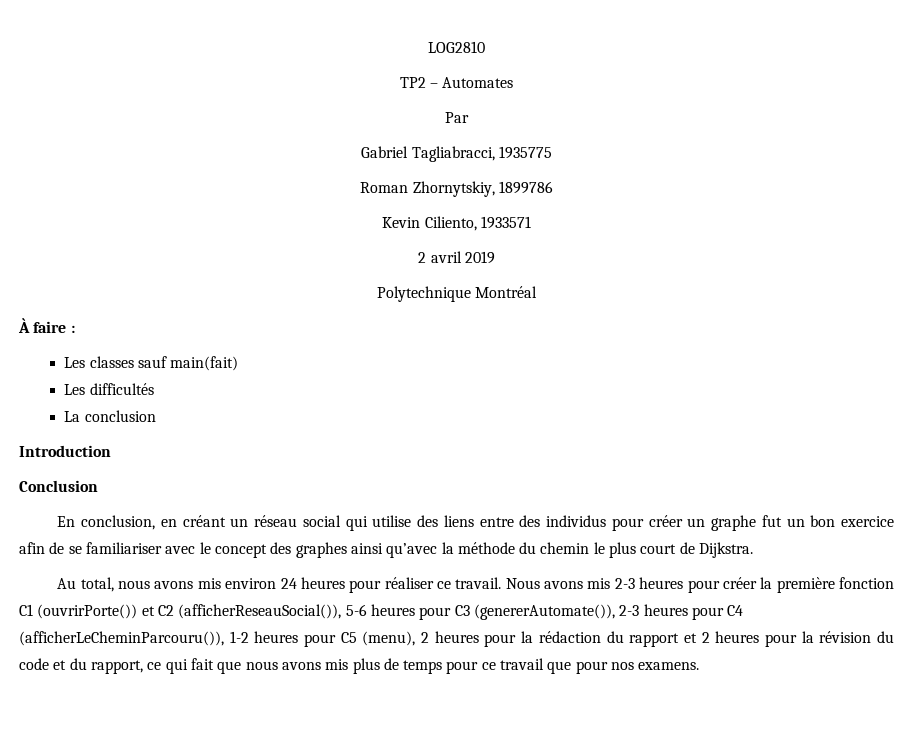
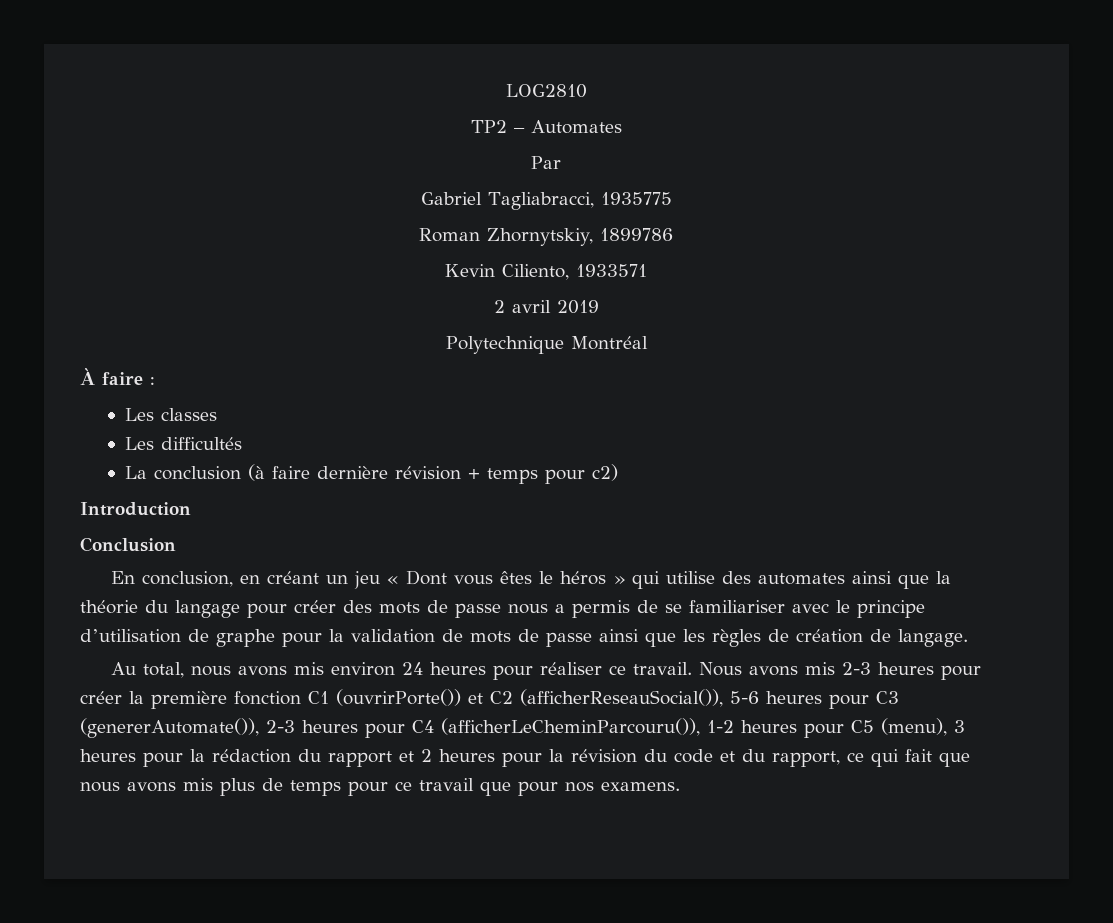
[138,356,239,371] sauf main(fait) -> (218, 414) none
(156, 416) none -> [248,464,619,484] (à faire dernière révision + temps pour c2)
[254,515,894,531] [19,542,45,554] réseau social qui utilise des liens entre des individus pour créer un graphe fut un bon exercice afin -> [354,570,952,589] [80,600,630,618] jeu « Dont vous êtes le héros » qui utilise des automates ainsi que la théorie du langage pour créer des mots de passe nous a permis
[214,542,754,558] concept des graphes ainsi qu’avec la méthode du chemin le plus court de Dijkstra. -> [857,600,925,618] [80,629,968,647] principe d’utilisation de graphe pour la validation de mots de passe ainsi que les règles de création de langage.
[421,632,430,643] 2 -> [954,720,965,733] 3

